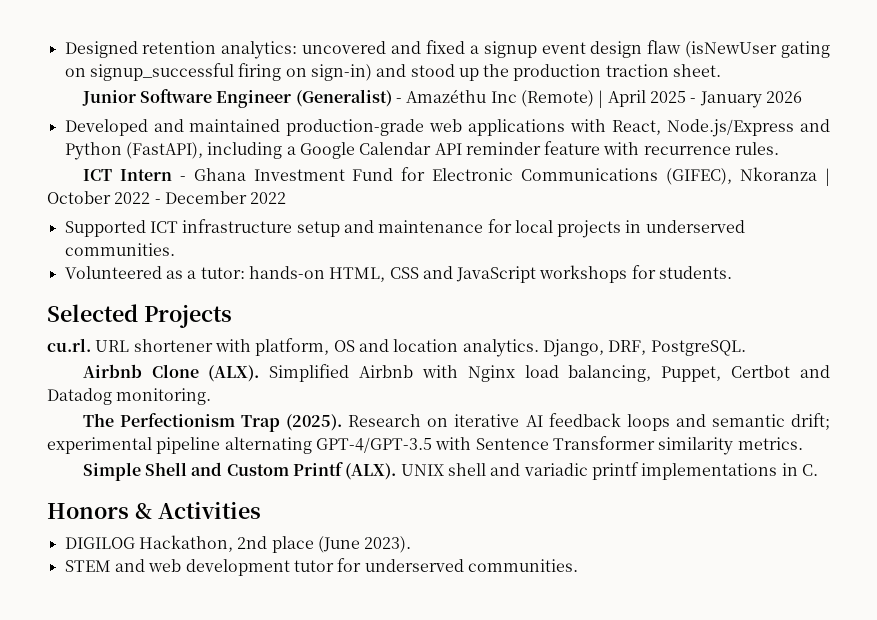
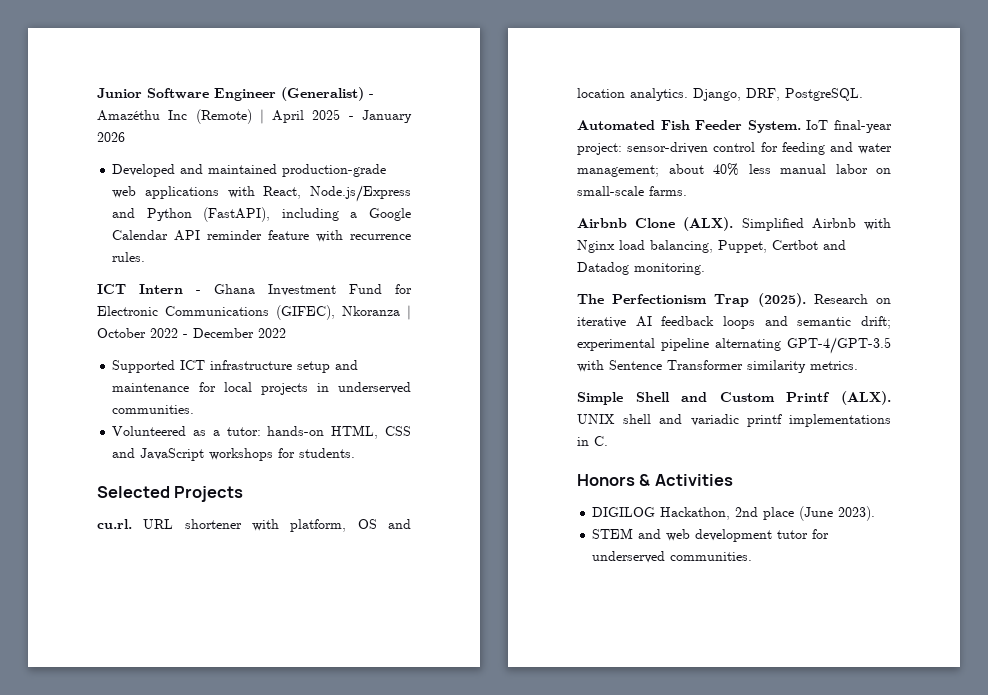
[64,40,831,59] [64,63,722,81] Designed retention analytics: uncovered and fixed a signup event design flaw (isNewUser gating on signup_successful firing on sign-in) and stood up the production traction sheet. // -> (97, 93) none
(746, 348) none -> [577,120,892,133] [577,142,892,155] [577,163,891,177] [577,186,687,196] // Automated Fish Feeder System. IoT final-year project: sensor-driven control for feeding and water management; about 40% less manual labor on small-scale farms.

